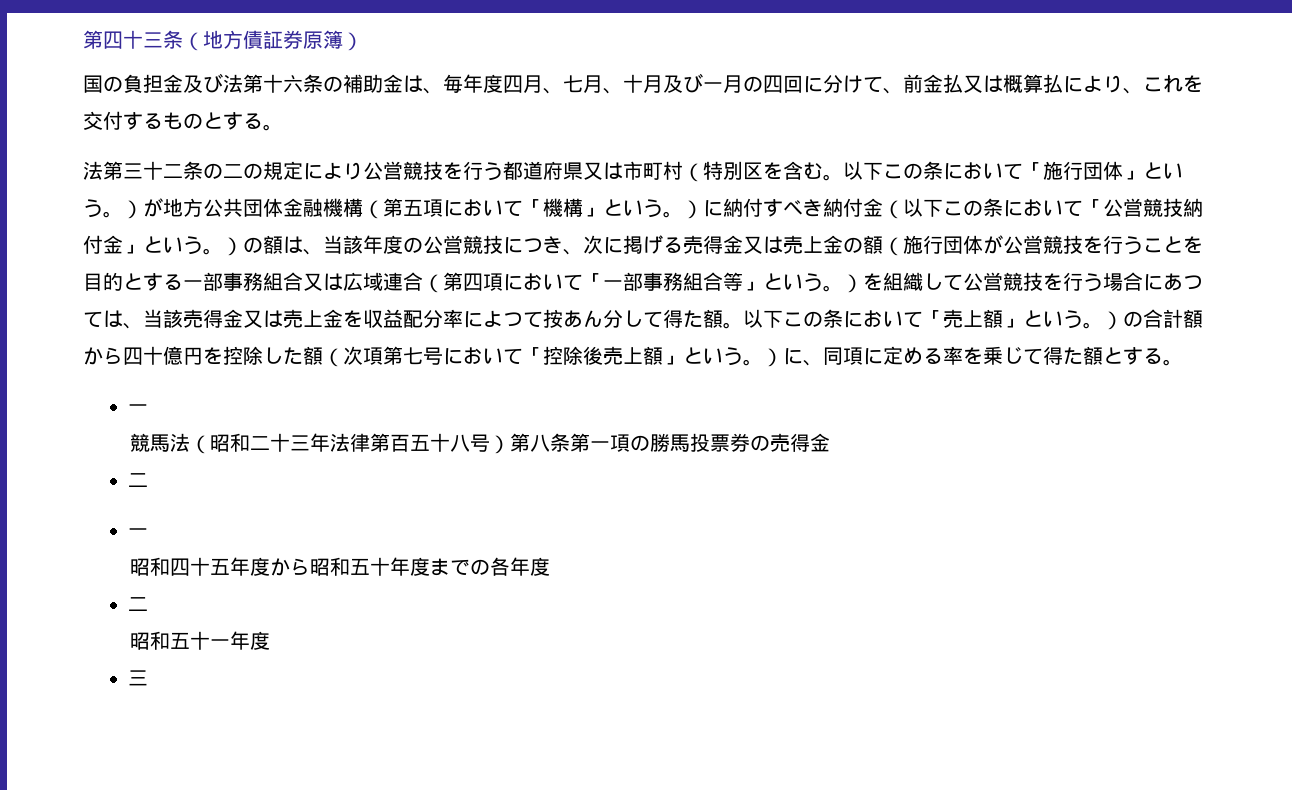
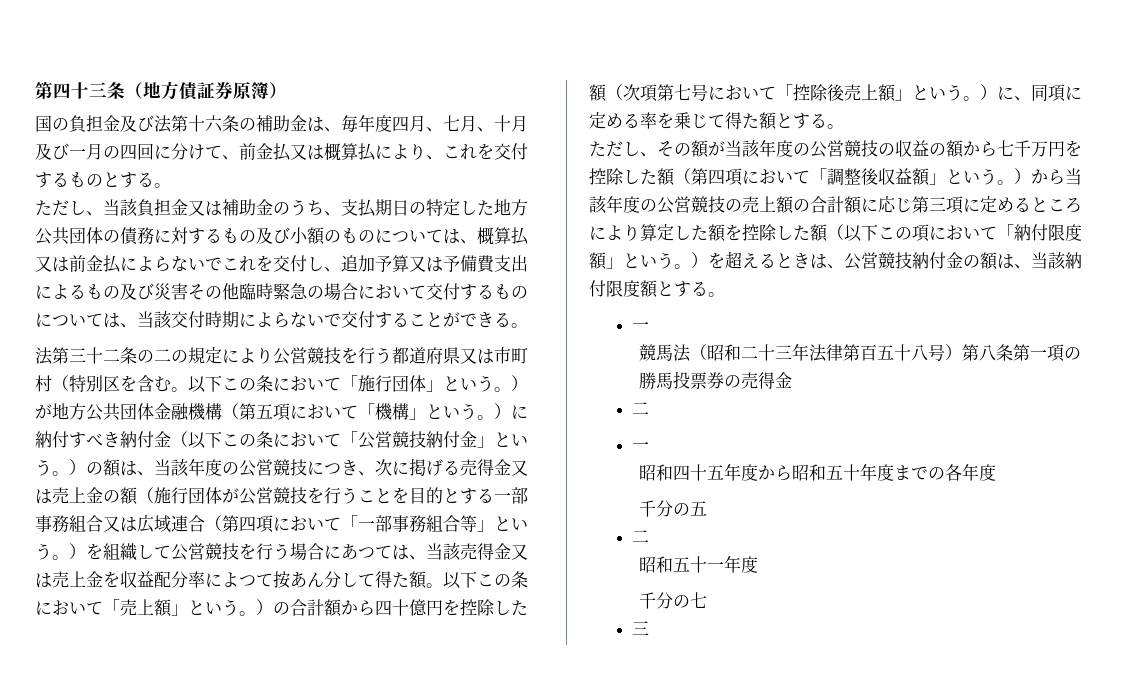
(283, 127) none -> [35,199,528,217] [35,227,529,245] [35,255,528,273] [35,283,528,300] [35,311,528,329] // ただし、当該負担金又は補助金のうち、支払期日の特定した地方公共団体の債務に対するもの及び小額のものについては、概算払又は前金払によらないでこれを交付し、追加予算又は予備費支出によるもの及び災害その他臨時緊急の場合において交付するものについては、当該交付時期によらないで交付することができる。
(1183, 362) none -> [589,139,1082,158] [589,168,1082,186] [589,195,1082,214] [589,224,1082,242] [589,251,1082,270] [589,280,725,298] // ただし、その額が当該年度の公営競技の収益の額から七千万円を控除した額（第四項において「調整後収益額」という。）から当該年度の公営競技の売上額の合計額に応じ第三項に定めるところにより算定した額を控除した額（以下この項において「納付限度額」という。）を超えるときは、公営競技納付金の額は、当該納付限度額とする。
(550, 566) none -> [638,500,707,517] // 千分の五
(270, 640) none -> [638,592,707,609] // 千分の七

